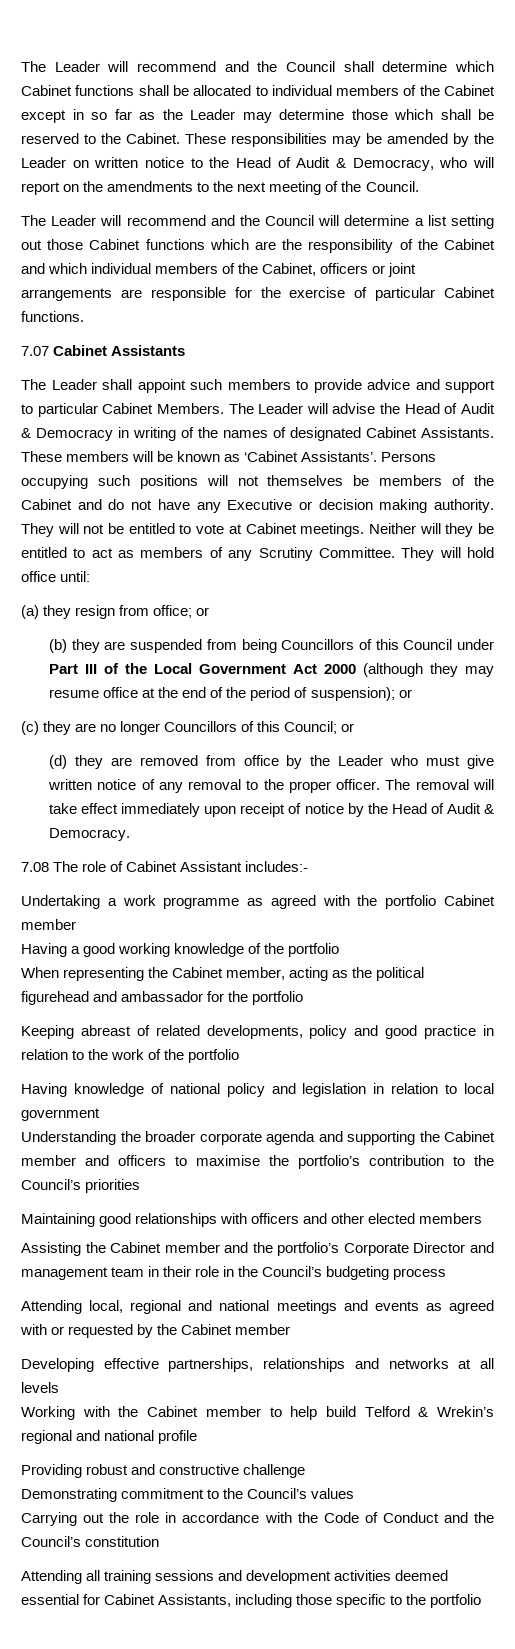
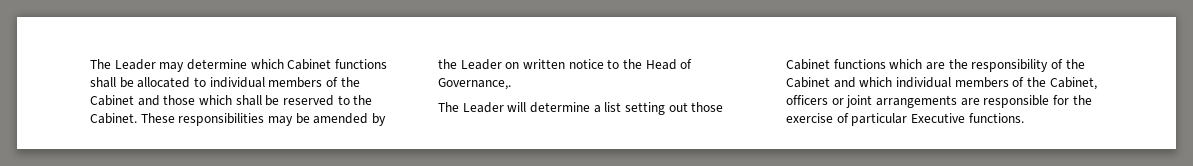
[21,61,374,72] The Leader will recommend and the Council shall -> [90,59,185,72] The Leader may
[21,109,344,123] except in so far as the Leader may determine -> [137,95,160,106] and
[296,157,495,171] [21,181,419,195] [21,215,315,226] Audit & Democracy, who will report on the amendments to the next meeting of the Council. // The Leader will recommend and the Council -> [438,78,511,90] [438,102,504,113] Governance,. // The Leader
[444,287,495,298] Cabinet -> [910,113,965,123] Executive
[21,345,186,356] [21,379,495,393] [21,403,495,417] [21,427,494,441] [21,451,437,462] [21,475,495,489] [21,499,494,513] [21,523,494,537] [21,547,495,561] [21,571,91,582] [21,605,210,619] [49,639,494,653] [49,663,495,677] [49,687,412,701] [21,721,355,735] [49,755,494,769] [48,779,494,793] [49,803,495,817] [49,828,131,841] [21,861,309,872] [21,895,495,909] [21,919,76,930] [21,943,340,957] [21,967,425,981] [21,991,304,1005] [21,1025,495,1039] [21,1049,240,1063] [21,1083,494,1097] [21,1108,100,1121] [21,1131,495,1145] [21,1155,494,1169] [21,1179,141,1193] [21,1213,483,1227] [21,1242,494,1256] [21,1266,447,1280] [21,1300,494,1314] [20,1324,291,1338] [21,1358,495,1372] [21,1382,59,1393] [21,1406,494,1420] [21,1430,198,1444] [21,1464,306,1478] [21,1488,355,1502] [21,1512,494,1526] [21,1536,160,1547] [21,1570,449,1584] [21,1594,482,1608] // 7.07 Cabinet Assistants // The Leader shall appoint such members to provide advice and support to particular Cabinet Members. The Leader will advise the Head of Audit & Democracy in writing of the names of designated Cabinet Assistants. These members will be known as ‘Cabinet Assistants’. Persons occupying such positions will not themselves be members of the Cabinet and do not have any Executive or decision making authority. They will not be entitled to vote at Cabinet meetings. Neither will they be entitled to act as members of any Scrutiny Committee. They will hold office until: // (a) they resign from office; or // (b) they are suspended from being Councillors of this Council under Part III of the Local Government Act 2000 (although they may resume office at the end of the period of suspension); or // (c) they are no longer Councillors of this Council; or // (d) they are removed from office by the Leader who must give written notice of any removal to the proper officer. The removal will take effect immediately upon receipt of notice by the Head of Audit & Democracy. // 7.08 The role of Cabinet Assistant includes:- // Undertaking a work programme as agreed with the portfolio Cabinet member // Having a good working knowledge of the portfolio // When representing the Cabinet member, acting as the political figurehead and ambassador for the portfolio // Keeping abreast of related developments, policy and good practice in relation to the work of the portfolio // Having knowledge of national policy and legislation in relation to local government // Understanding the broader corporate agenda and supporting the Cabinet member and officers to maximise the portfolio’s contribution to the Council’s priorities // Maintaining good relationships with officers and other elected members // Assisting the Cabinet member and the portfolio’s Corporate Director and management team in their role in the Council’s budgeting process // Attending local, regional and national meetings and events as agreed with or requested by the Cabinet member // Developing effective partnerships, relationships and networks at all levels // Working with the Cabinet member to help build Telford & Wrekin’s regional and national profile // Providing robust and constructive challenge // Demonstrating commitment to the Council’s values // Carrying out the role in accordance with the Code of Conduct and the Council’s constitution // Attending all training sessions and development activities deemed essential for Cabinet Assistants, including those specific to the portfolio -> (1024, 118) none

